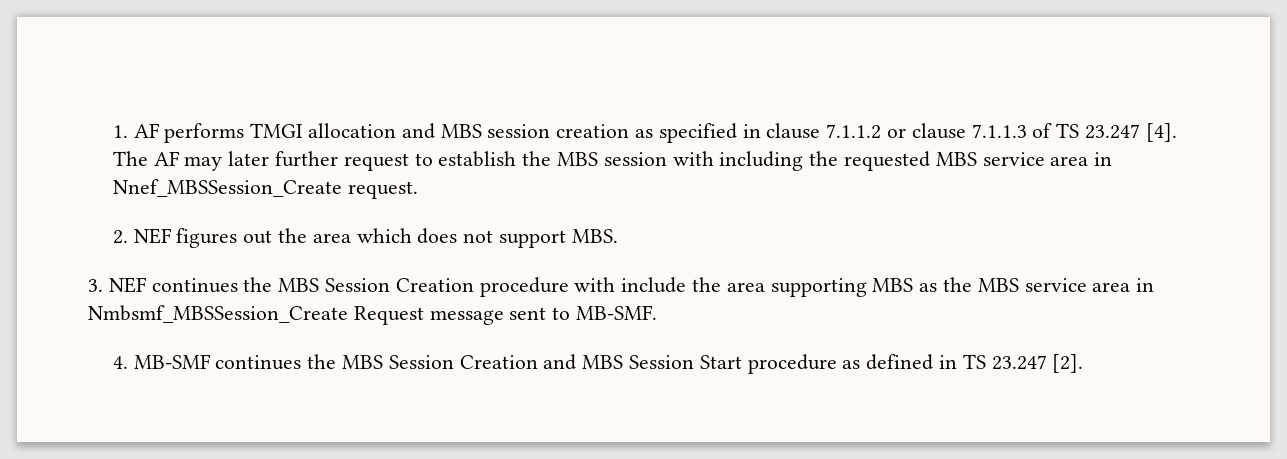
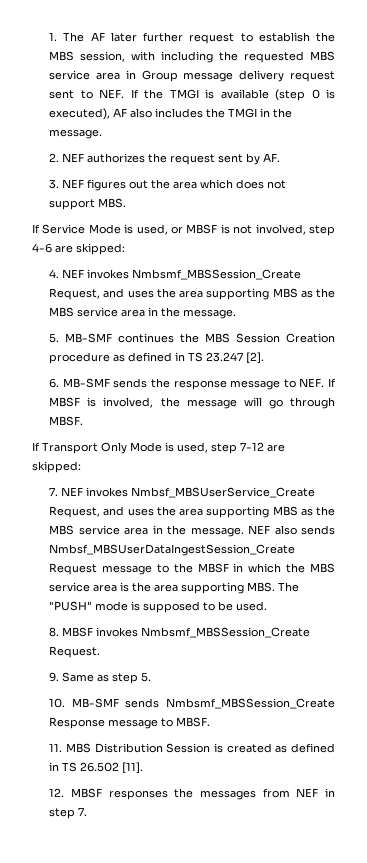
[133,123,1177,143] AF performs TMGI allocation and MBS session creation as specified in clause 7.1.1.2 or clause 7.1.1.3 of TS 23.247 [4]. -> (58, 36) none
[184,156,223,171] may -> (105, 36) none
[603,152,667,166] session -> [80,51,126,62] session,
[112,179,418,199] [112,230,128,244] Nnef_MBSSession_Create request. // 2. -> [141,70,335,82] [49,89,335,101] [49,108,293,120] [49,129,103,139] [49,153,281,165] [49,179,60,189] Group message delivery request sent to NEF. If the TMGI is available (step 0 is executed), AF also includes the TMGI in the message. // 2. NEF authorizes the request sent by AF. // 3.
[88,277,687,297] 3. NEF continues the MBS Session Creation procedure with include -> [32,224,335,236] [32,243,125,255] [49,269,302,280] [49,288,154,300] If Service Mode is used, or MBSF is not involved, step 4-6 are skipped: // 4. NEF invokes Nmbsmf_MBSSession_Create Request, and uses
[88,305,658,325] [112,356,128,369] Nmbsmf_MBSSession_Create Request message sent to MB-SMF. // 4. -> [161,307,237,319] [49,333,60,343] the message. // 5.
[543,354,742,370] and MBS Session Start -> (335, 338) none
(1084, 363) none -> [49,378,336,390] [49,397,335,409] [49,416,84,426] [32,442,285,454] [32,461,81,473] [49,487,316,498] [49,506,335,518] [49,525,335,537] [49,544,296,556] [49,563,335,575] [49,582,300,594] [49,601,268,613] [49,627,311,638] [49,646,101,658] [49,672,152,684] [49,698,335,709] [49,717,211,729] [49,743,335,753] [49,762,144,774] [49,788,335,800] [49,807,88,819] // 6. MB-SMF sends the response message to NEF. If MBSF is involved, the message will go through MBSF. // If Transport Only Mode is used, step 7-12 are skipped: // 7. NEF invokes Nmbsf_MBSUserService_Create Request, and uses the area supporting MBS as the MBS service area in the message. NEF also sends Nmbsf_MBSUserDataIngestSession_Create Request message to the MBSF in which the MBS service area is the area supporting MBS. The "PUSH" mode is supposed to be used. // 8. MBSF invokes Nmbsmf_MBSSession_Create Request. // 9. Same as step 5. // 10. MB-SMF sends Nmbsmf_MBSSession_Create Response message to MBSF. // 11. MBS Distribution Session is created as defined in TS 26.502 [11]. // 12. MBSF responses the messages from NEF in step 7.

